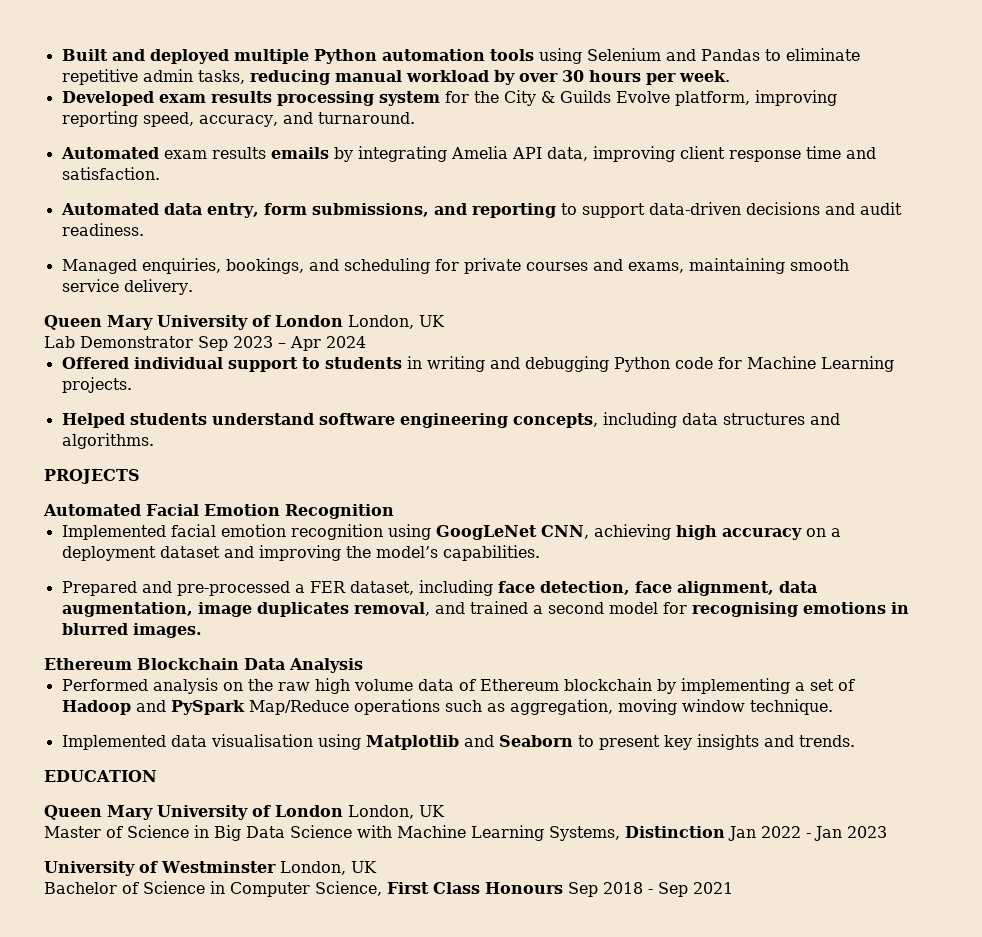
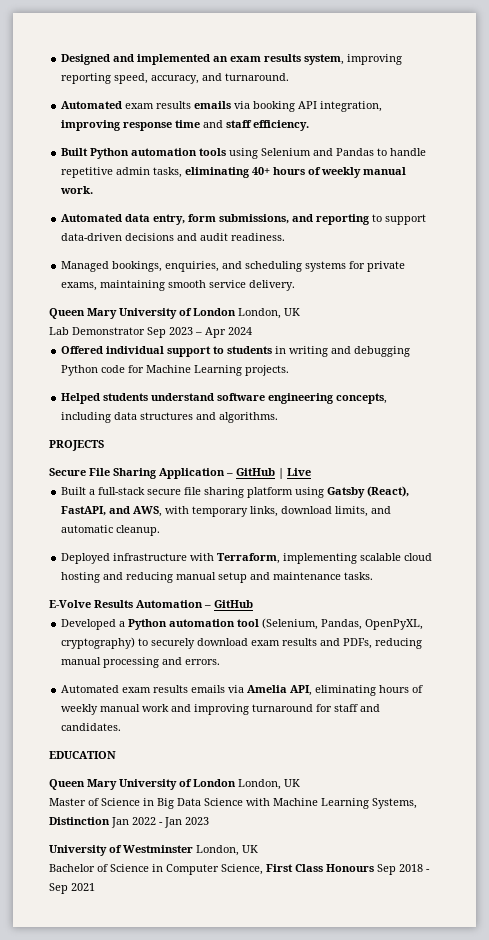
[61,48,860,64] [61,69,730,85] [61,90,750,106] Built and deployed multiple Python automation tools using Selenium and Pandas to eliminate repetitive admin tasks, reducing manual workload by over 30 hours per week. // Developed exam results processing system for the City & Guilds Evolve platform, -> [61,54,345,65] Designed and implemented an exam results system,
[333,146,876,162] [61,167,160,180] by integrating Amelia API data, improving client response time and satisfaction. -> [234,101,383,112] [61,120,310,131] [61,148,427,159] [61,167,407,178] [60,186,94,194] via booking API integration, improving response time and staff efficiency. // Built Python automation tools using Selenium and Pandas to handle repetitive admin tasks, eliminating 40+ hours of weekly manual work.
[141,258,304,274] enquiries, bookings, -> [112,261,220,272] bookings, enquiries,
(430, 266) none -> [305,261,347,272] systems
[525,259,623,271] courses and -> (406, 266) none
[43,504,394,519] [61,524,841,540] [61,545,540,561] [61,580,817,596] [61,601,909,617] [61,623,202,638] [44,658,363,673] [61,678,855,694] [61,699,833,715] [61,734,855,750] Automated Facial Emotion Recognition // Implemented facial emotion recognition using GoogLeNet CNN, achieving high accuracy on a deployment dataset and improving the model’s capabilities. // Prepared and pre-processed a FER dataset, including face detection, face alignment, data augmentation, image duplicates removal, and trained a second model for recognising emotions in blurred images. // Ethereum Blockchain Data Analysis // Performed analysis on the raw high volume data of Ethereum blockchain by implementing a set of Hadoop and PySpark Map/Reduce operations such as aggregation, moving window technique. // Implemented data visualisation using Matplotlib and Seaborn to present key insights and trends. -> [49,468,311,479] [61,486,410,498] [61,506,392,517] [61,525,161,536] [61,553,433,564] [61,572,374,583] [49,600,253,608] [61,618,424,630] [61,637,423,649] [61,657,221,668] [61,685,424,696] [61,704,381,715] [61,723,122,731] Secure File Sharing Application – GitHub | Live // Built a full-stack secure file sharing platform using Gatsby (React), FastAPI, and AWS, with temporary links, download limits, and automatic cleanup. // Deployed infrastructure with Terraform, implementing scalable cloud hosting and reducing manual setup and maintenance tasks. // E-Volve Results Automation – GitHub // Developed a Python automation tool (Selenium, Pandas, OpenPyXL, cryptography) to securely download exam results and PDFs, reducing manual processing and errors. // Automated exam results emails via Amelia API, eliminating hours of weekly manual work and improving turnaround for staff and candidates.

